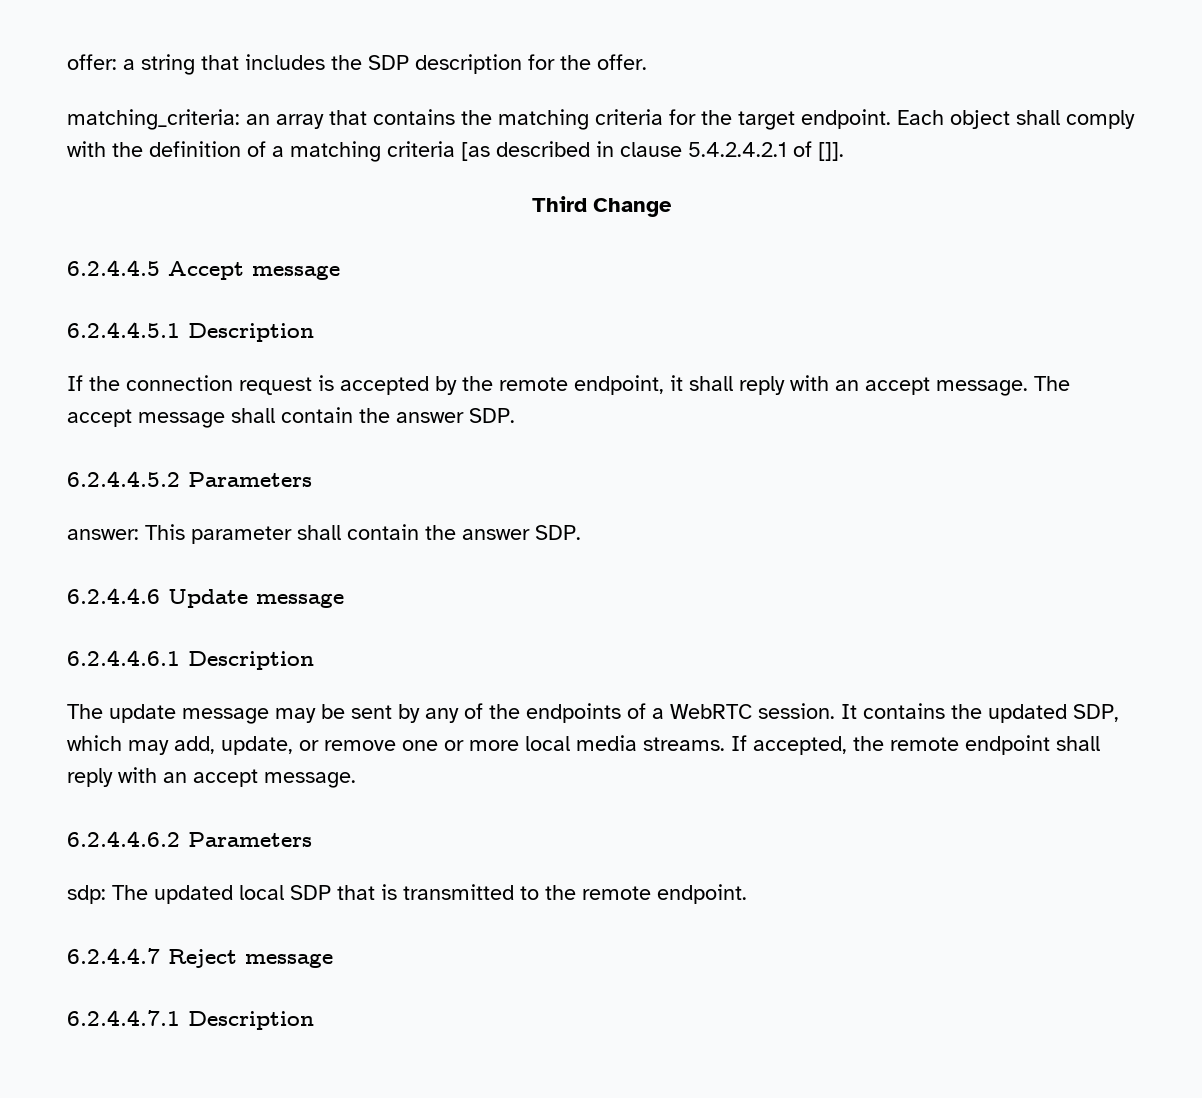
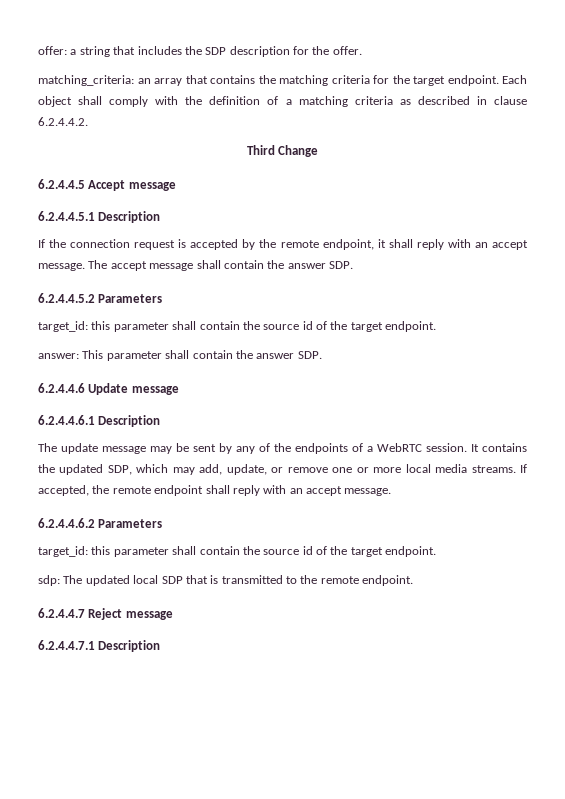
[461,142,490,161] [as -> [399,99,411,105] as
[688,141,844,161] 5.4.2.4.2.1 of []]. -> [38,117,88,126] 6.2.4.4.2.
(312, 479) none -> [38,321,437,332] // target_id: this parameter shall contain the source id of the target endpoint.
(312, 839) none -> [38,546,437,557] // target_id: this parameter shall contain the source id of the target endpoint.

